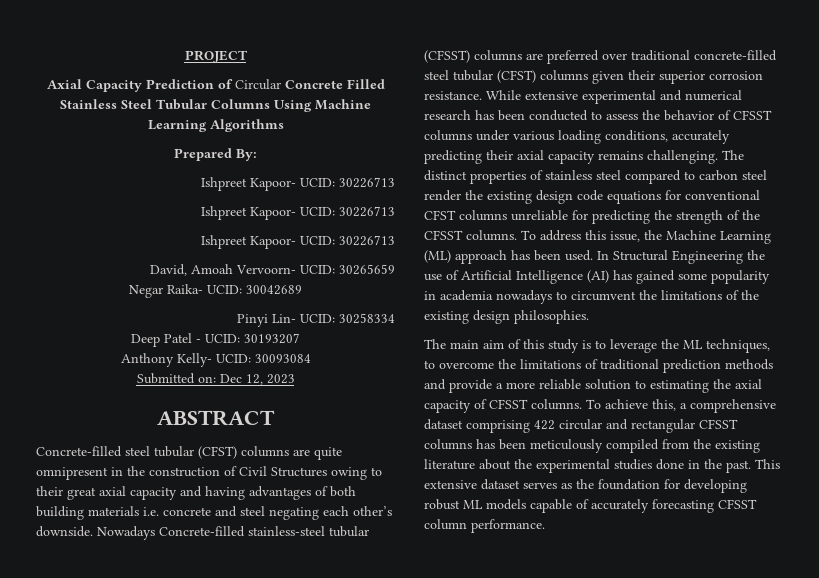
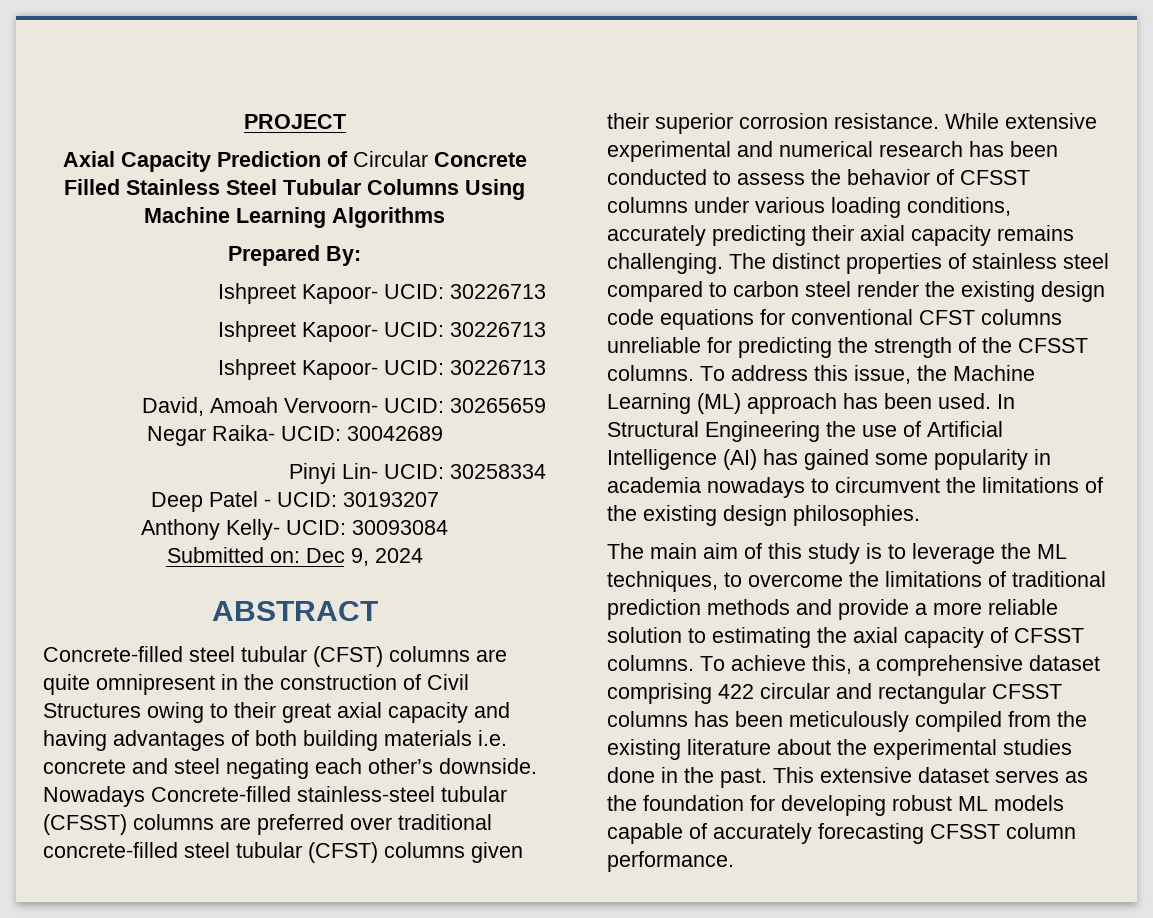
[245,374,295,385] 12, 2023 -> [350,548,423,566] 9, 2024

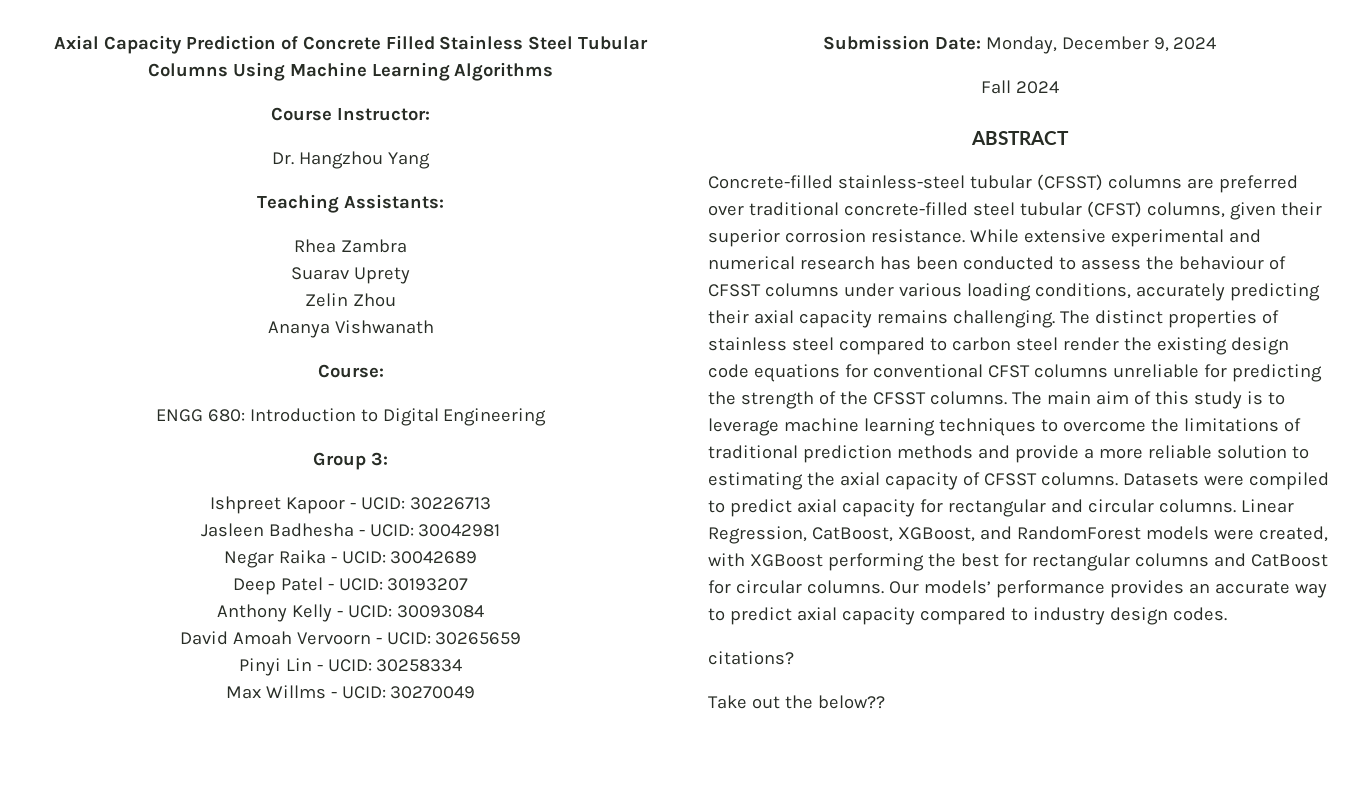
[243,114,346,129] PROJECT // -> (53, 42) none
[352,151,428,167] Circular -> (298, 43) none
[228,245,361,266] [218,283,546,304] [218,321,546,342] [218,359,546,380] [142,397,546,416] Prepared By: // Ishpreet Kapoor- UCID: 30226713 // Ishpreet Kapoor- UCID: 30226713 // Ishpreet Kapoor- UCID: 30226713 // David, Amoah Vervoorn- UCID: 30265659 -> [271,107,430,121] [272,151,430,169] [257,194,444,213] [294,239,407,253] [291,267,410,284] [305,293,396,307] [267,320,434,338] [317,364,384,378] [155,408,547,426] [313,452,388,470] [210,496,491,514] [200,523,501,537] Course Instructor: // Dr. Hangzhou Yang // Teaching Assistants: // Rhea Zambra // Suarav Uprety // Zelin Zhou // Ananya Vishwanath // Course: // ENGG 680: Introduction to Digital Engineering // Group 3: // Ishpreet Kapoor - UCID: 30226713 // Jasleen Badhesha - UCID: 30042981
[211,425,275,441] Raika- -> [278,550,337,564] Raika -
[289,463,546,484] // Pinyi Lin- UCID: 30258334 -> (478, 557) none
[226,519,280,540] Kelly- -> [292,604,343,622] Kelly -
[166,547,345,563] Submitted on: Dec -> [179,631,522,645] [238,658,463,676] [225,685,476,699] [822,35,1149,54] David Amoah Vervoorn - UCID: 30265659 // Pinyi Lin - UCID: 30258334 // Max Willms - UCID: 30270049 // Submission Date: Monday, December
(423, 555) none -> [980,80,1059,94] // Fall 2024
[189,646,507,667] [43,674,469,695] [43,702,510,723] [43,730,507,751] [43,758,537,779] [43,786,291,807] steel tubular (CFST) columns are quite omnipresent in the construction of Civil Structures owing to their great axial capacity and having advantages of both building materials i.e. concrete and steel negating each other’s downside. Nowadays Concrete-filled -> (833, 182) none
[384,842,465,858] columns -> [1146,202,1225,218] columns,
[847,169,930,185] behavior -> [1178,256,1264,270] behaviour
[700,365,1035,384] [607,393,1015,414] [607,421,1003,442] [607,449,1051,470] [607,477,1103,498] [607,505,920,526] To address this issue, the Machine Learning (ML) approach has been used. In Structural Engineering the use of Artificial Intelligence (AI) has gained some popularity in academia nowadays to circumvent the limitations of the existing design philosophies. // -> (1007, 398) none
[1001,543,1067,559] [607,571,718,592] the ML techniques, -> [783,418,1036,436] machine learning techniques
[700,655,1100,676] [607,683,1062,704] [607,711,1087,732] [607,739,1072,760] [607,767,1088,788] [607,795,1064,816] [607,823,1076,844] [607,851,734,872] To achieve this, a comprehensive dataset comprising 422 circular and rectangular CFSST columns has been meticulously compiled from the existing literature about the experimental studies done in the past. This extensive dataset serves as the foundation for developing robust ML models capable of accurately forecasting CFSST column performance. -> [1122,472,1329,490] [708,499,1294,517] [708,526,1328,544] [708,553,1328,571] [708,580,1327,598] [708,607,1227,625] [708,651,794,665] [708,695,885,709] Datasets were compiled to predict axial capacity for rectangular and circular columns. Linear Regression, CatBoost, XGBoost, and RandomForest models were created, with XGBoost performing the best for rectangular columns and CatBoost for circular columns. Our models’ performance provides an accurate way to predict axial capacity compared to industry design codes. // citations? // Take out the below??

